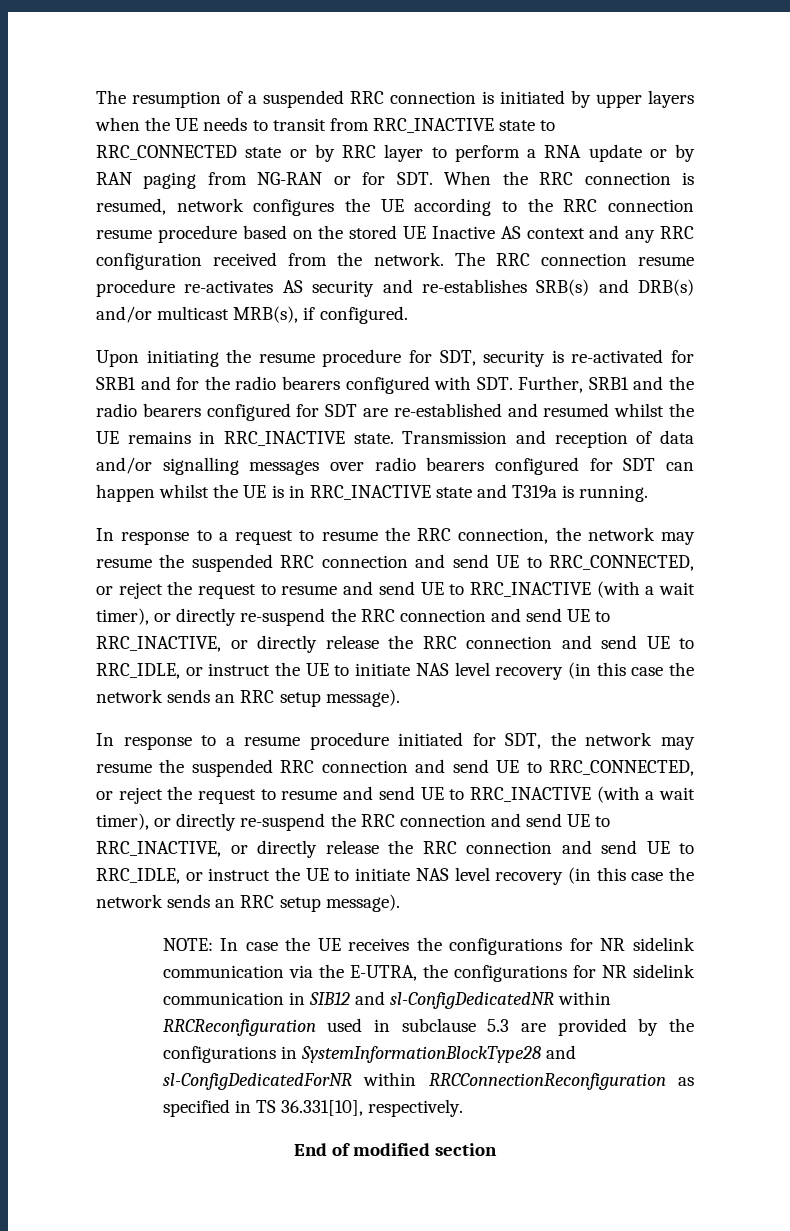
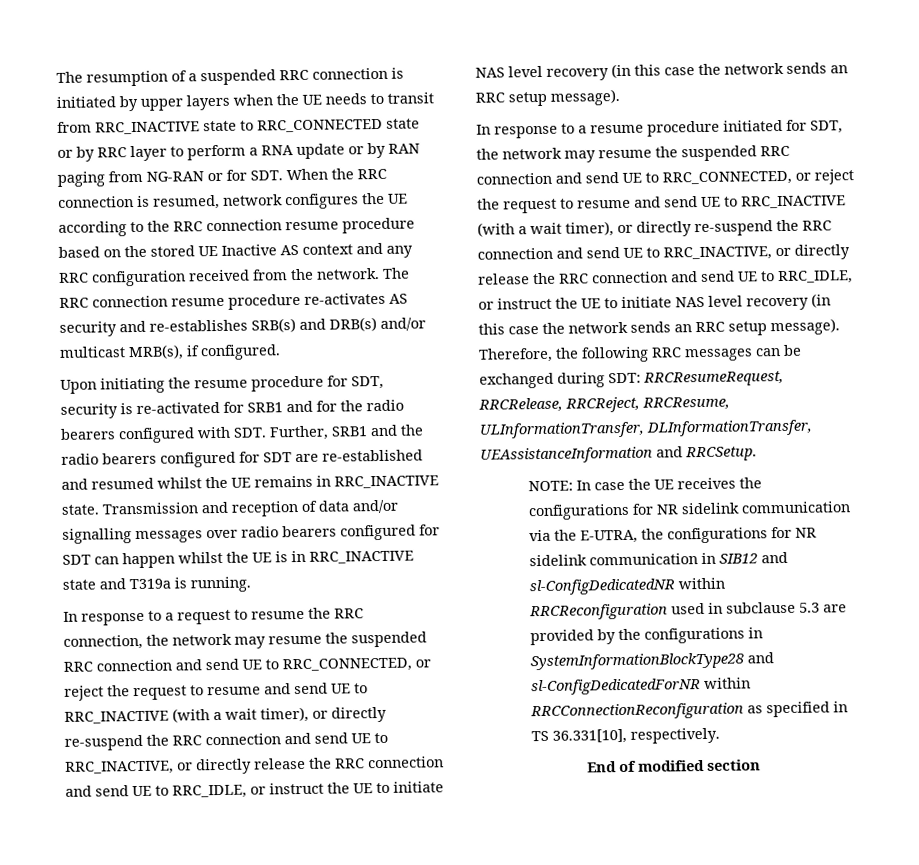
(400, 903) none -> [478,344,802,363] [479,370,784,389] [478,396,730,413] [479,419,813,439] [480,446,757,464] Therefore, the following RRC messages can be exchanged during SDT: RRCResumeRequest, RRCRelease, RRCReject, RRCResume, ULInformationTransfer, DLInformationTransfer, UEAssistanceInformation and RRCSetup.

